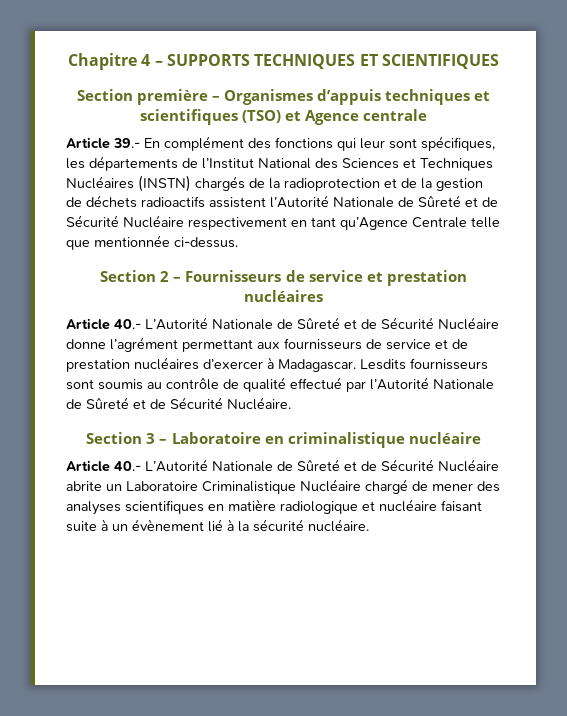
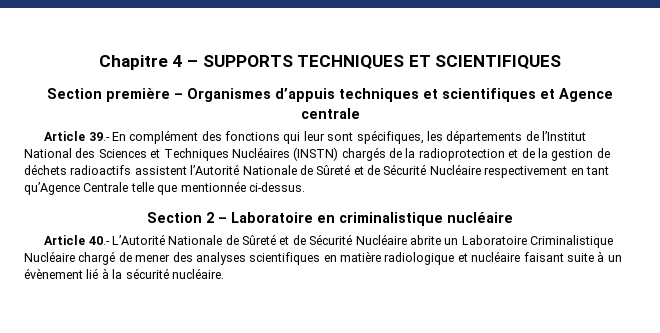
[241,110,281,123] (TSO) -> (536, 95) none
[185,270,467,286] [244,290,323,302] [66,317,499,330] [66,337,468,352] [66,357,488,372] [66,377,494,392] [66,397,291,410] [86,432,168,444] Fournisseurs de service et prestation nucléaires // Article 40.- L’Autorité Nationale de Sûreté et de Sécurité Nucléaire donne l’agrément permettant aux fournisseurs de service et de prestation nucléaires d’exercer à Madagascar. Lesdits fournisseurs sont soumis au contrôle de qualité effectué par l’Autorité Nationale de Sûreté et de Sécurité Nucléaire. // Section 3 – -> (227, 220) none

